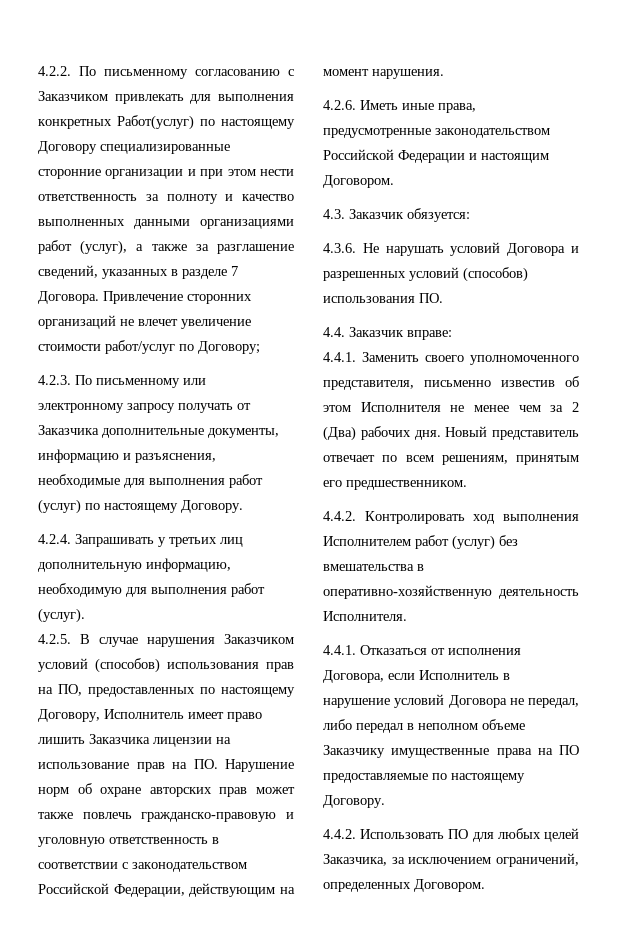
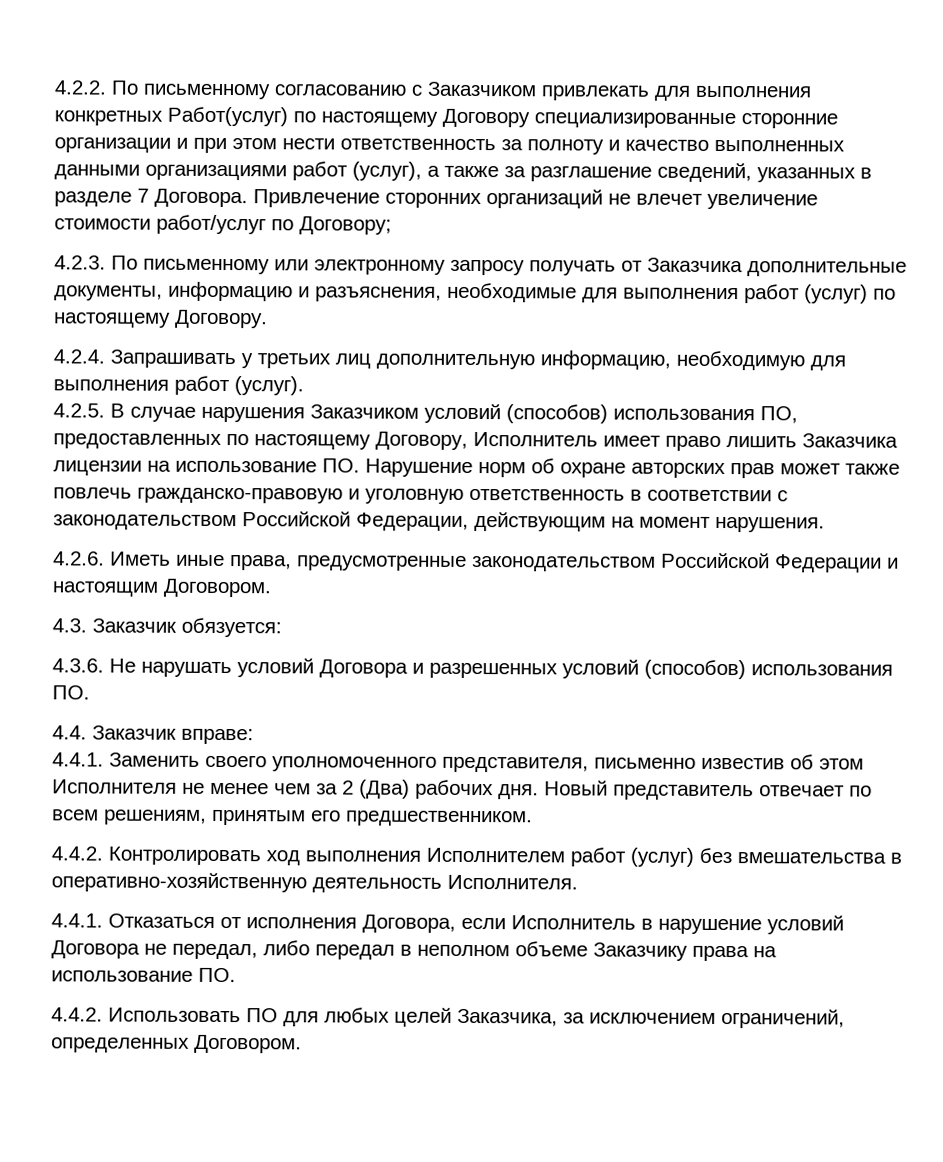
[266,662,294,672] [38,687,53,694] прав на -> (755, 414) none
[136,762,187,772] прав на -> (317, 466) none
[391,748,490,758] имущественные -> (688, 951) none
[559,745,579,755] [323,773,525,783] [323,795,385,808] ПО предоставляемые по настоящему Договору. -> [51,967,236,983] использование ПО.

